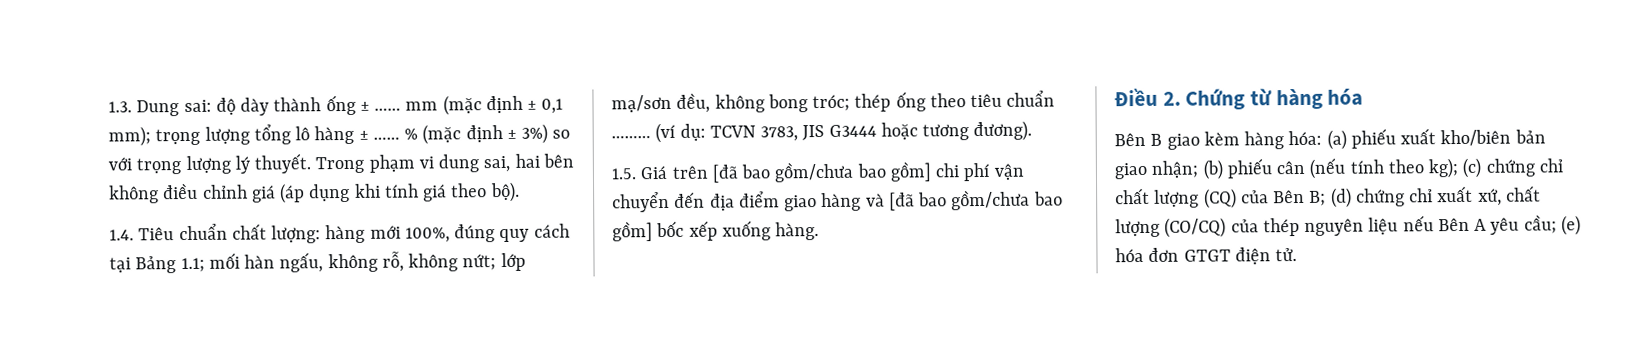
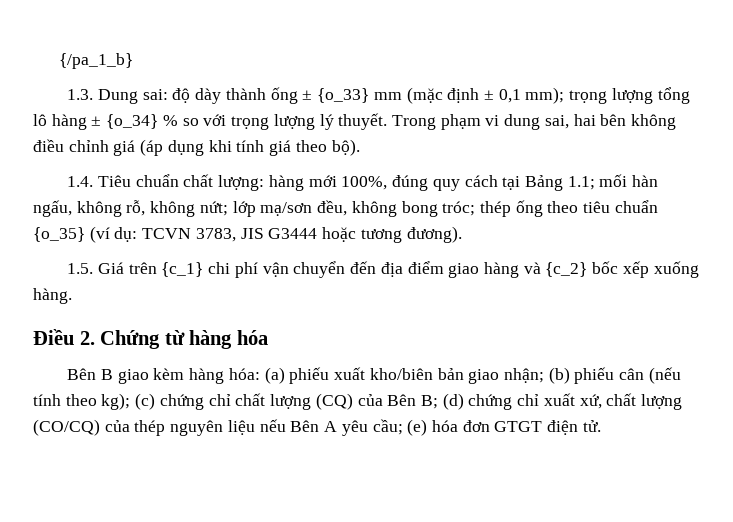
(108, 107) none -> [59,53,134,69] {/pa_1_b} //
[374,107,402,111] …… -> [317,88,370,103] {o_33}
[372,123,549,145] …… % (mặc định ± 3%) -> [106,114,178,129] {o_34} %
[611,135,651,139] ……… -> [33,227,85,242] {o_35}
[711,161,932,183] [đã bao gồm/chưa bao gồm] -> [161,262,204,277] {c_1}
[888,189,1063,211] [612,221,653,242] [đã bao gồm/chưa bao gồm] -> [545,262,588,277] {c_2}

